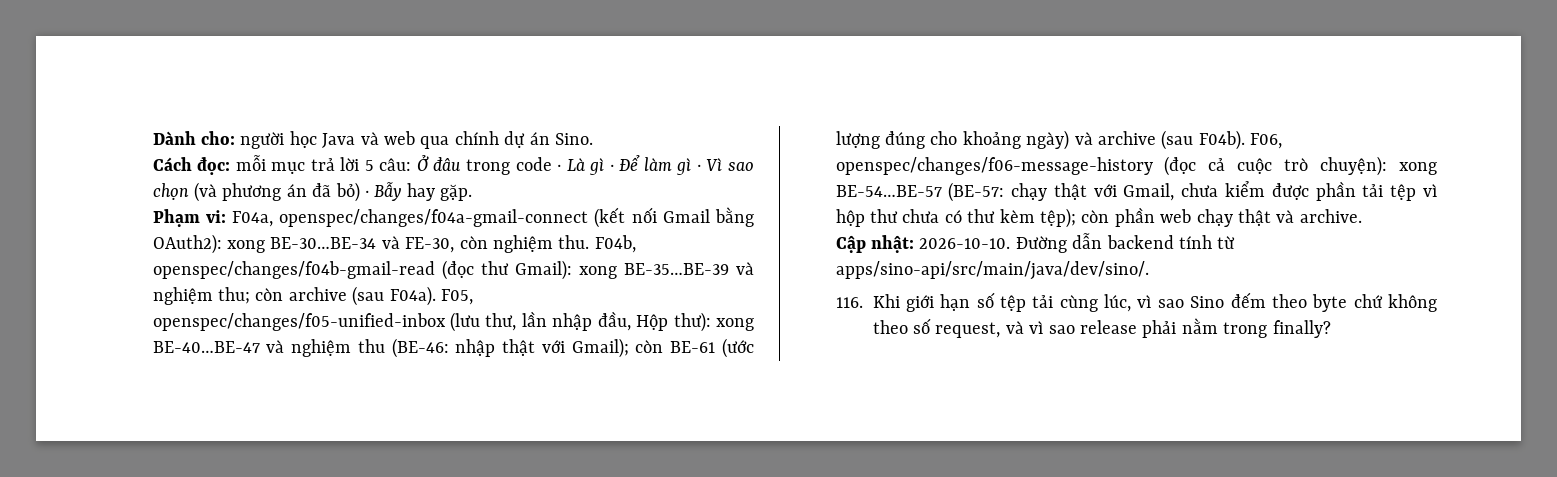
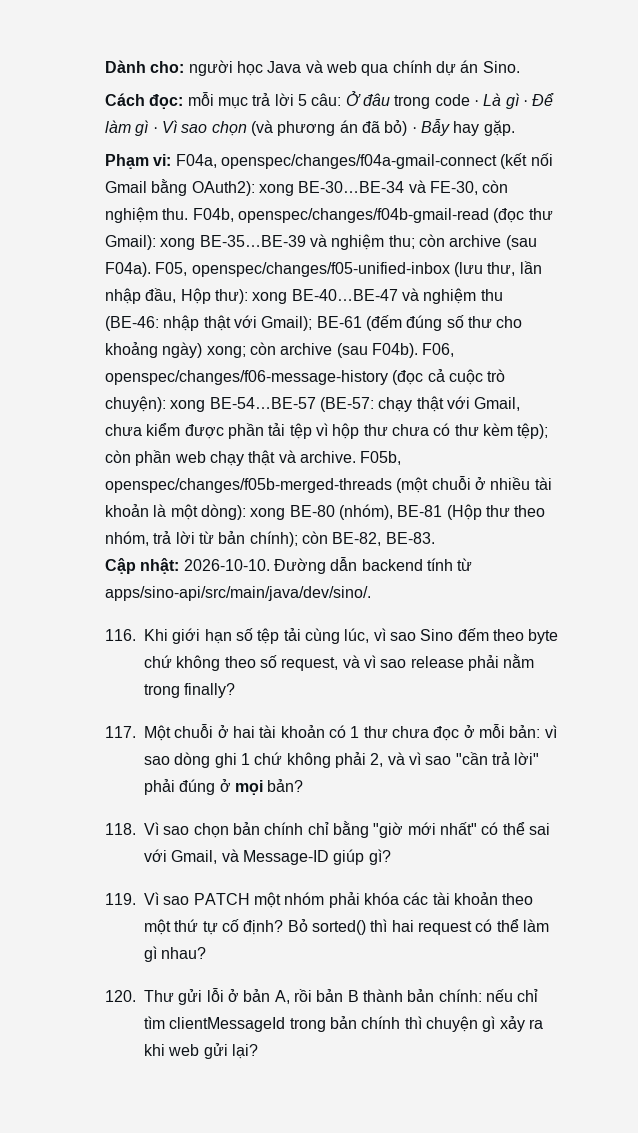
[635,338,754,358] [835,131,925,149] còn BE-61 (ước lượng đúng -> [316,315,492,331] BE-61 (đếm đúng số thư
[1074,132,1093,145] và -> [206,342,277,358] xong; còn
(1362, 216) none -> [360,451,402,465] [105,476,552,493] [105,504,546,520] [105,531,435,547] F05b, openspec/changes/f05b-merged-threads (một chuỗi ở nhiều tài khoản là một dòng): xong BE-80 (nhóm), BE-81 (Hộp thư theo nhóm, trả lời từ bản chính); còn BE-82, BE-83.
(1331, 329) none -> [105,724,557,741] [144,752,540,768] [144,779,304,795] [105,821,550,838] [144,849,391,865] [105,892,534,908] [144,919,549,935] [144,946,207,962] [105,988,539,1005] [144,1016,543,1032] [144,1043,259,1059] // 117. Một chuỗi ở hai tài khoản có 1 thư chưa đọc ở mỗi bản: vì sao dòng ghi 1 chứ không phải 2, và vì sao "cần trả lời" phải đúng ở mọi bản? // 118. Vì sao chọn bản chính chỉ bằng "giờ mới nhất" có thể sai với Gmail, và Message-ID giúp gì? // 119. Vì sao PATCH một nhóm phải khóa các tài khoản theo một thứ tự cố định? Bỏ sorted() thì hai request có thể làm gì nhau? // 120. Thư gửi lỗi ở bản A, rồi bản B thành bản chính: nếu chỉ tìm clientMessageId trong bản chính thì chuyện gì xảy ra khi web gửi lại?

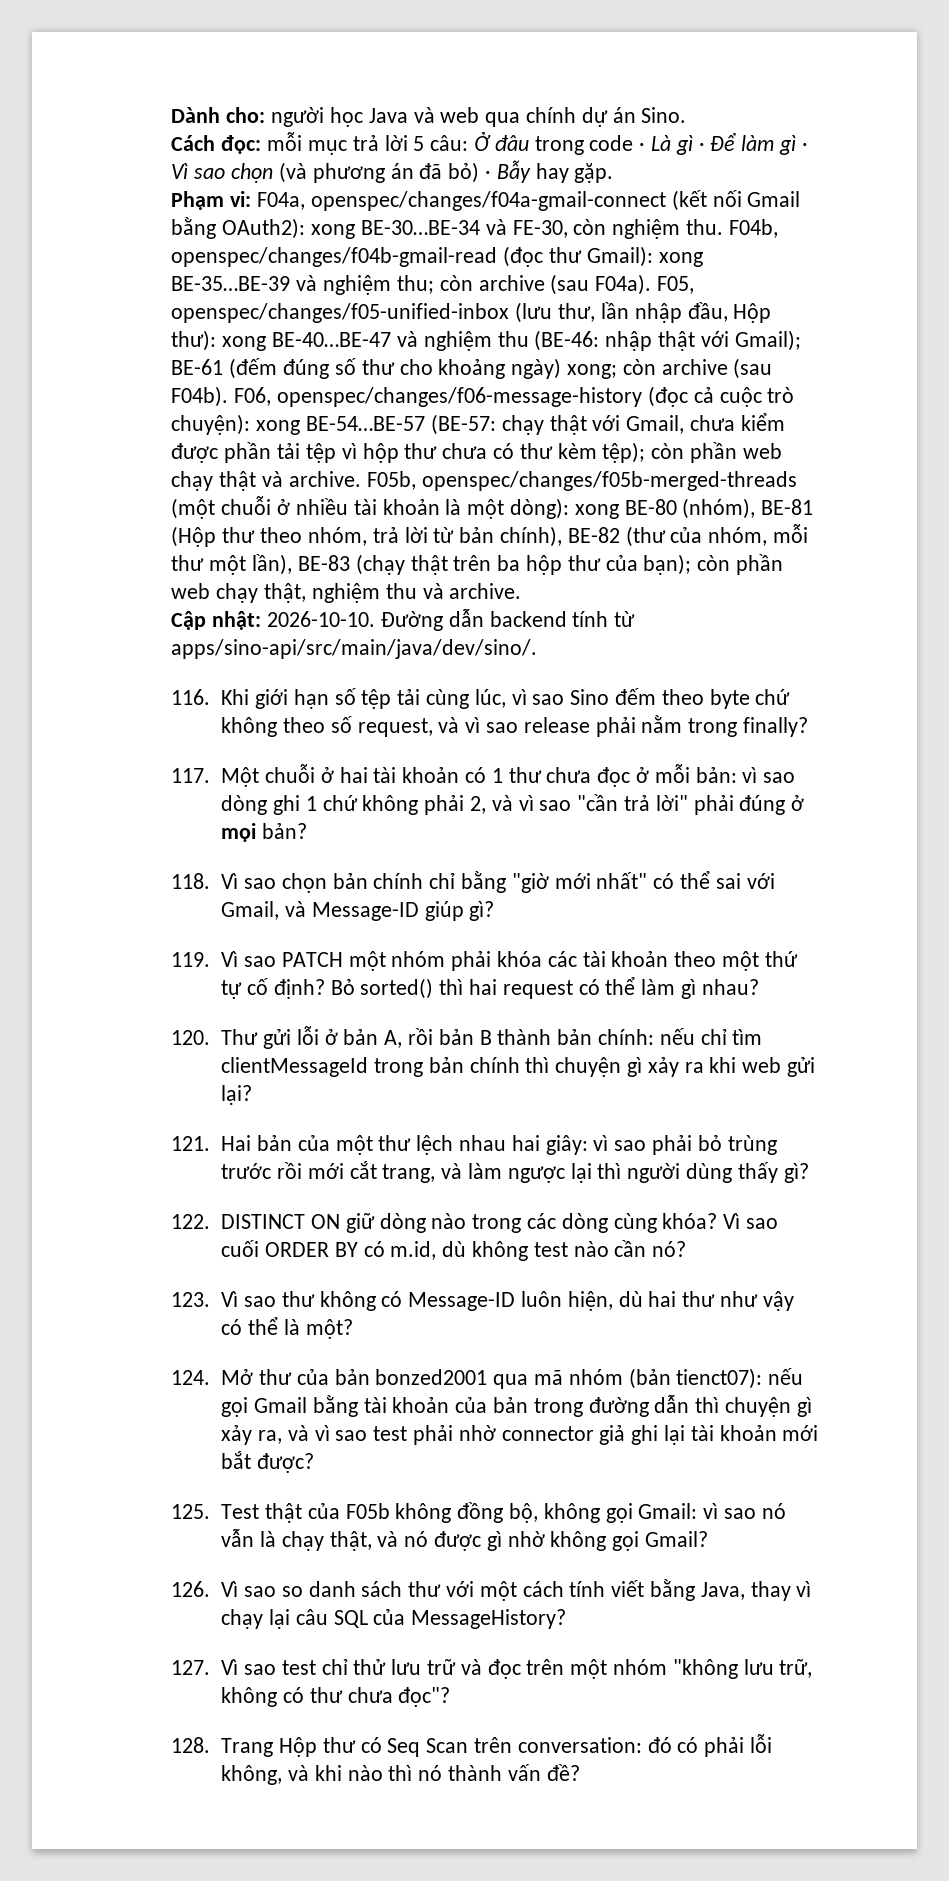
[249,531,435,547] chính); còn BE-82, BE-83. -> [499,524,808,547] [171,554,783,575] [171,583,522,603] chính), BE-82 (thư của nhóm, mỗi thư một lần), BE-83 (chạy thật trên ba hộp thư của bạn); còn phần web chạy thật, nghiệm thu và archive.
(259, 1051) none -> [171,1135,777,1155] [221,1161,809,1183] [171,1213,779,1233] [221,1240,687,1261] [171,1291,794,1311] [221,1317,353,1339] [171,1368,804,1389] [221,1395,812,1417] [221,1425,819,1445] [221,1451,315,1473] [171,1502,786,1523] [221,1529,709,1551] [171,1579,812,1601] [221,1609,567,1629] [171,1659,813,1679] [221,1687,451,1707] [171,1734,773,1757] [221,1764,580,1785] // 121. Hai bản của một thư lệch nhau hai giây: vì sao phải bỏ trùng trước rồi mới cắt trang, và làm ngược lại thì người dùng thấy gì? // 122. DISTINCT ON giữ dòng nào trong các dòng cùng khóa? Vì sao cuối ORDER BY có m.id, dù không test nào cần nó? // 123. Vì sao thư không có Message-ID luôn hiện, dù hai thư như vậy có thể là một? // 124. Mở thư của bản bonzed2001 qua mã nhóm (bản tienct07): nếu gọi Gmail bằng tài khoản của bản trong đường dẫn thì chuyện gì xảy ra, và vì sao test phải nhờ connector giả ghi lại tài khoản mới bắt được? // 125. Test thật của F05b không đồng bộ, không gọi Gmail: vì sao nó vẫn là chạy thật, và nó được gì nhờ không gọi Gmail? // 126. Vì sao so danh sách thư với một cách tính viết bằng Java, thay vì chạy lại câu SQL của MessageHistory? // 127. Vì sao test chỉ thử lưu trữ và đọc trên một nhóm "không lưu trữ, không có thư chưa đọc"? // 128. Trang Hộp thư có Seq Scan trên conversation: đó có phải lỗi không, và khi nào thì nó thành vấn đề?

